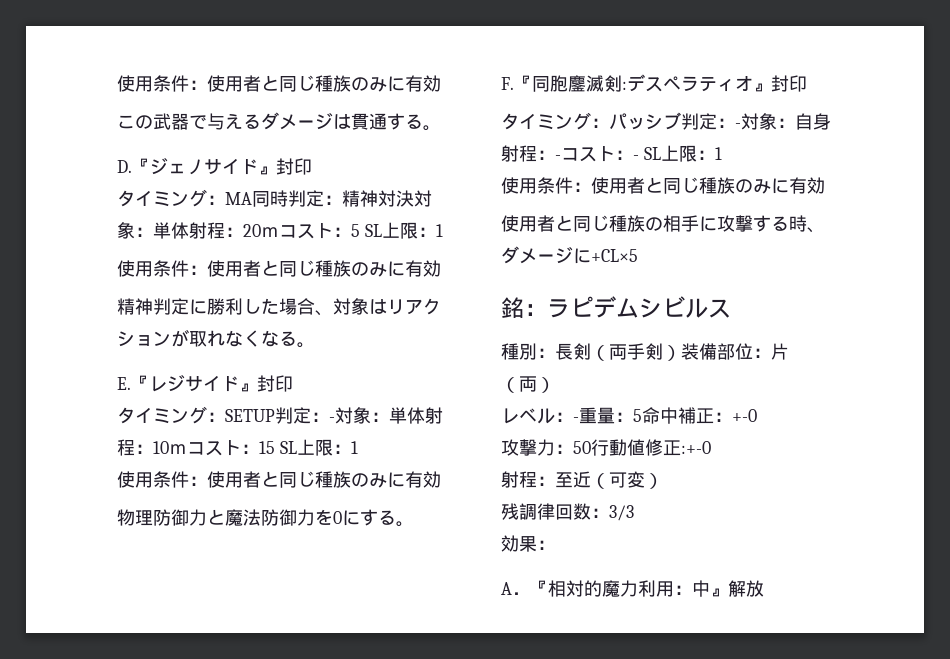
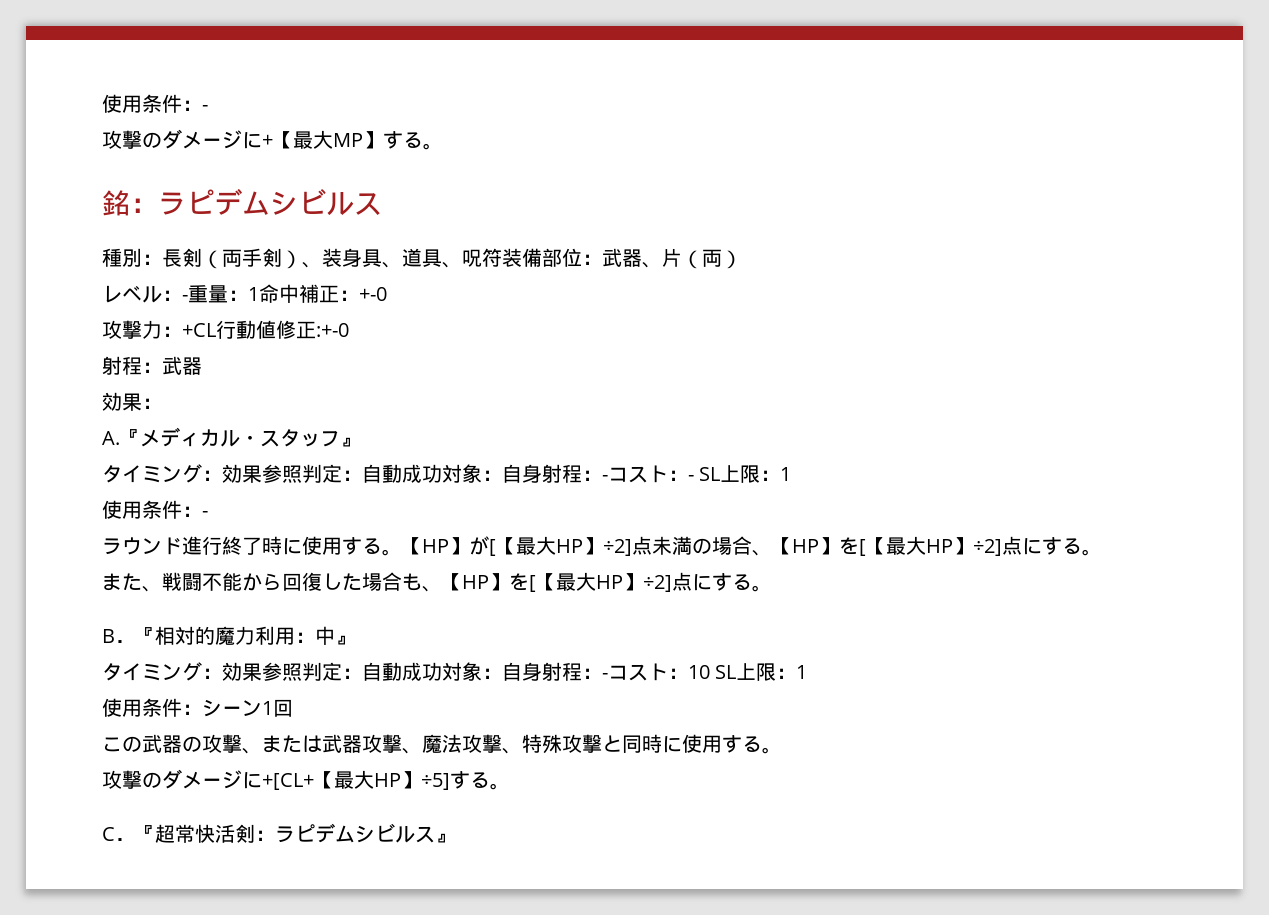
[117,75,441,92] [117,112,441,131] [117,158,312,175] [117,189,432,207] [117,222,443,239] [117,260,441,277] [117,298,441,316] [117,329,315,348] [117,375,293,392] [117,406,443,424] [117,439,358,456] [117,471,441,488] [117,509,414,527] [501,74,807,92] [501,112,741,130] 使用条件：使用者と同じ種族のみに有効 // この武器で与えるダメージは貫通する。 // D.『ジェノサイド』封印 // タイミング：MA同時判定：精神対決対象：単体射程：20ｍコスト：5 SL上限：1 // 使用条件：使用者と同じ種族のみに有効 // 精神判定に勝利した場合、対象はリアクションが取れなくなる。 // E.『レジサイド』封印 // タイミング：SETUP判定：-対象：単体射程：10ｍコスト：15 SL上限：1 // 使用条件：使用者と同じ種族のみに有効 // 物理防御力と魔法防御力を0にする。 // F.『同胞鏖滅剣:デスペラティオ』封印 // タイミング：パッシブ判定：- -> [102,94,208,113] [102,129,443,150] [102,188,382,216] [102,248,742,269] [102,284,387,303] [102,320,349,339] [102,356,202,375] [102,392,162,411] [102,427,360,447] [102,464,442,483] 使用条件：- // 攻撃のダメージに+【最大MP】する。 // 銘：ラピデムシビルス // 種別：長剣（両手剣）、装身具、道具、呪符装備部位：武器、片（両） // レベル：-重量：1命中補正：+-0 // 攻撃力：+CL行動値修正:+-0 // 射程：武器 // 効果： // A.『メディカル・スタッフ』 // タイミング：効果参照判定：自動成功
[591,177,825,194] [501,215,825,233] [501,246,638,264] [501,296,731,318] [501,343,789,361] [501,376,555,393] [501,407,757,424] [501,439,711,456] [501,471,663,489] [501,503,634,521] [501,535,555,552] [501,582,512,595] 使用者と同じ種族のみに有効 // 使用者と同じ種族の相手に攻撃する時、ダメージに+CL×5 // 銘：ラピデムシビルス // 種別：長剣（両手剣）装備部位：片（両） // レベル：-重量：5命中補正：+-0 // 攻撃力：50行動値修正:+-0 // 射程：至近（可変） // 残調律回数：3/3 // 効果： // A -> [202,511,208,517] [102,536,1102,556] [102,572,772,592] [102,629,115,643] - // ラウンド進行終了時に使用する。【HP】が[【最大HP】÷2]点未満の場合、【HP】を[【最大HP】÷2]点にする。 // また、戦闘不能から回復した場合も、【HP】を[【最大HP】÷2]点にする。 // B
[728,580,764,597] 解放 -> [102,662,808,681] [102,698,293,717] [102,734,782,754] [102,769,510,790] [102,823,455,843] // タイミング：効果参照判定：自動成功対象：自身射程：-コスト：10 SL上限：1 // 使用条件：シーン1回 // この武器の攻撃、または武器攻撃、魔法攻撃、特殊攻撃と同時に使用する。 // 攻撃のダメージに+[CL+【最大HP】÷5]する。 // C．『超常快活剣：ラピデムシビルス』

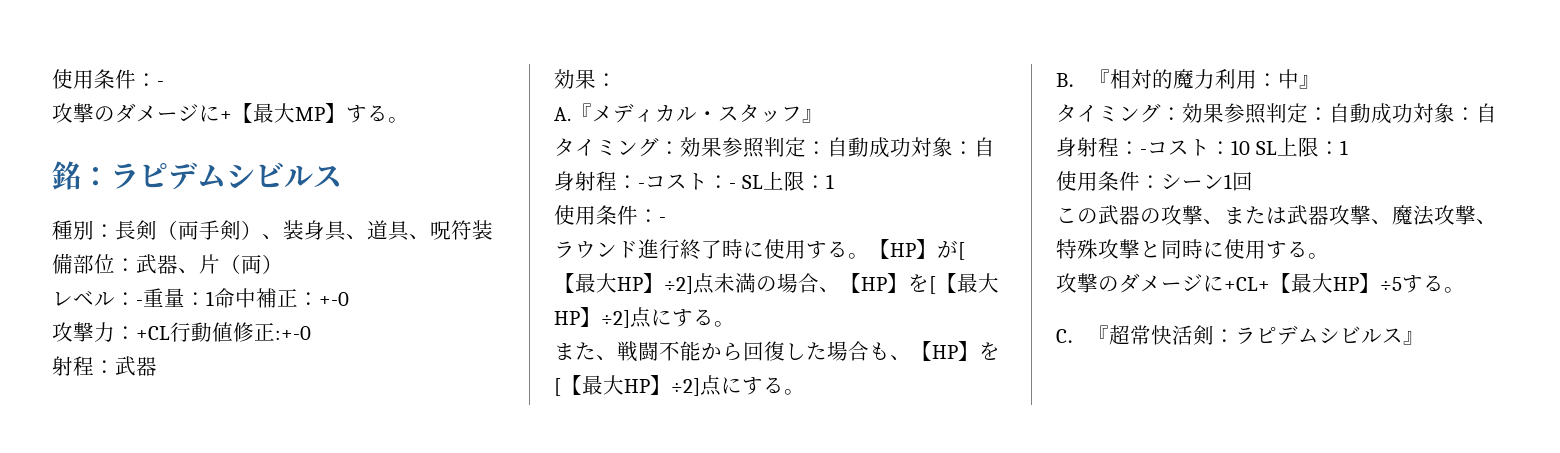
[262,770,450,790] +[CL+【最大HP】÷5] -> [1224,273,1402,293] +CL+【最大HP】÷5

